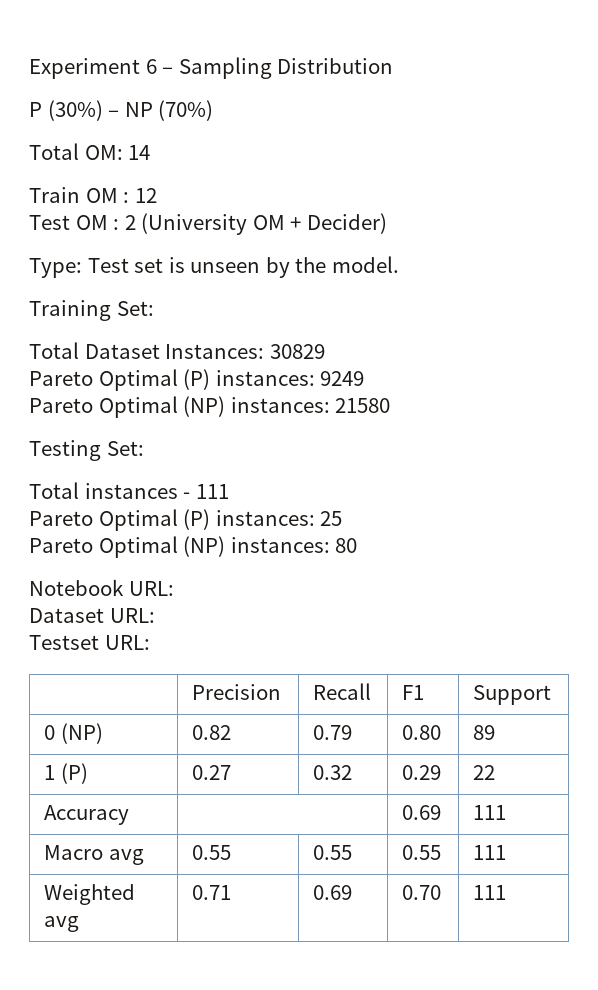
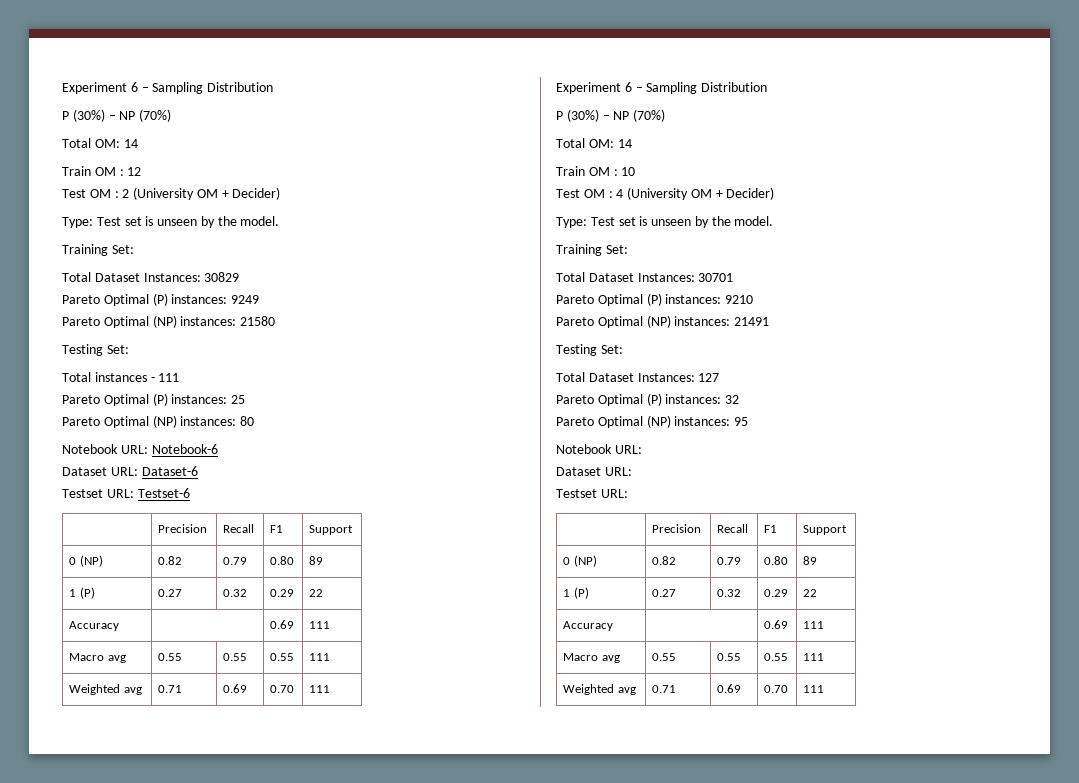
(358, 545) none -> [62,444,218,454] [62,466,198,476] [62,488,190,498] [158,524,208,533] [223,524,255,533] [270,525,284,533] [309,525,354,535] [69,555,103,567] [158,556,183,565] [223,557,248,565] [270,556,295,565] [309,556,324,565] [69,587,95,599] [158,589,183,597] [223,589,248,597] [270,589,295,597] [309,589,324,597] [69,621,120,631] [270,620,295,629] [309,621,331,629] [69,653,126,663] [158,653,183,661] [223,653,248,661] [270,653,295,661] [309,653,331,661] [69,684,142,695] [158,685,183,693] [223,684,248,693] [270,685,295,693] [309,685,331,693] [556,82,768,94] [556,109,666,122] [556,138,632,148] [556,166,636,176] [556,187,775,200] [556,216,774,228] [556,244,628,256] [556,272,734,282] [556,293,754,306] [556,315,770,328] [556,344,623,356] [556,372,720,382] [556,393,740,406] [556,415,749,428] // Notebook URL: Notebook-6 // Dataset URL: Dataset-6 // Testset URL: Testset-6 // | Precision | Recall | F1 | Support // 0 (NP) | 0.82 | 0.79 | 0.80 | 89 // 1 (P) | 0.27 | 0.32 | 0.29 | 22 // Accuracy | | 0.69 | 111 // Macro avg | 0.55 | 0.55 | 0.55 | 111 // Weighted avg | 0.71 | 0.69 | 0.70 | 111 // Experiment 6 – Sampling Distribution // P (30%) – NP (70%) // Total OM: 14 // Train OM : 10 // Test OM : 4 (University OM + Decider) // Type: Test set is unseen by the model. // Training Set: // Total Dataset Instances: 30701 // Pareto Optimal (P) instances: 9210 // Pareto Optimal (NP) instances: 21491 // Testing Set: // Total Dataset Instances: 127 // Pareto Optimal (P) instances: 32 // Pareto Optimal (NP) instances: 95

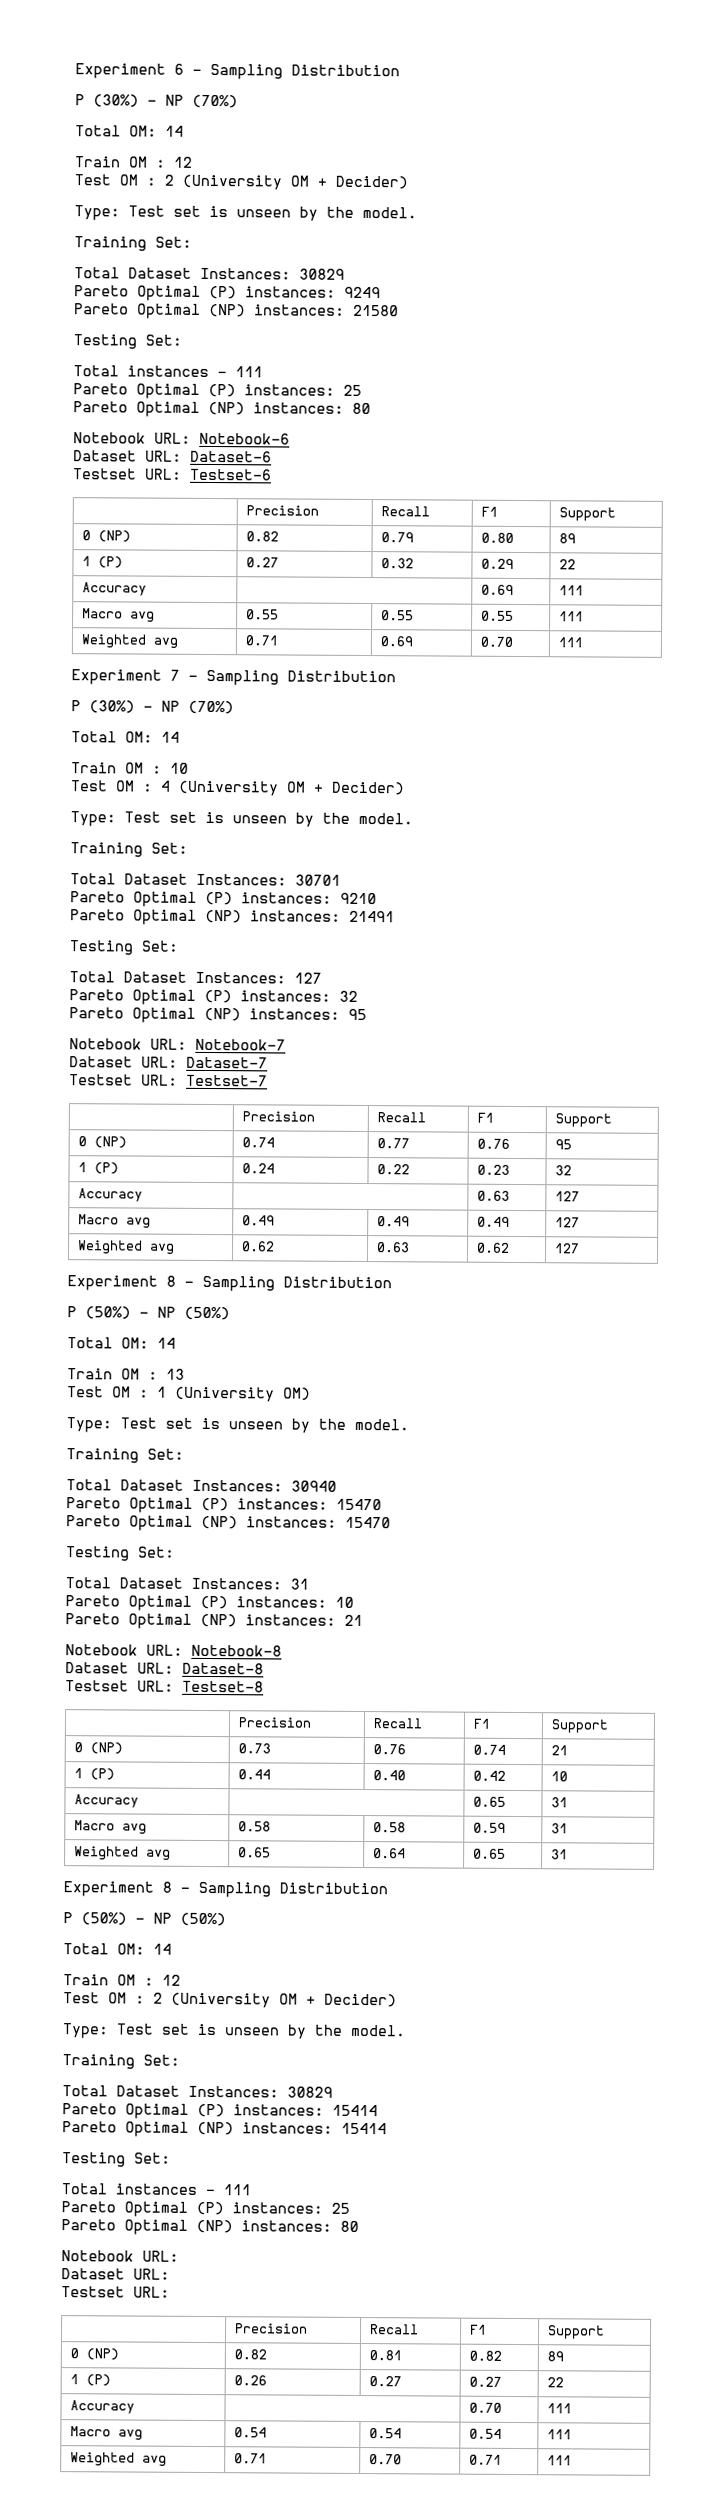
[624,82,632,92] 6 -> [170,669,180,681] 7
(749, 421) none -> [69,1038,286,1051] [69,1056,268,1069] [69,1074,268,1087] [242,1111,316,1122] [377,1112,427,1123] [477,1112,495,1123] [555,1113,613,1128] [78,1136,128,1149] [242,1137,276,1148] [377,1138,411,1149] [477,1138,511,1149] [555,1139,573,1150] [78,1162,120,1175] [242,1163,276,1174] [377,1164,411,1175] [477,1164,511,1175] [555,1165,573,1176] [78,1188,144,1202] [477,1190,511,1201] [555,1191,581,1202] [78,1214,152,1229] [242,1215,276,1226] [377,1216,411,1227] [477,1216,511,1227] [555,1217,581,1228] [77,1240,176,1255] [242,1241,276,1252] [377,1242,411,1253] [477,1242,511,1253] [555,1243,581,1254] [67,1275,392,1292] [67,1306,230,1321] [67,1337,176,1349] [67,1368,185,1380] [67,1386,311,1402] [66,1417,409,1433] [66,1448,184,1464] [66,1479,337,1492] [66,1497,382,1513] [66,1515,391,1531] [66,1546,175,1562] [65,1577,309,1590] [65,1595,354,1611] [65,1613,363,1629] [65,1644,282,1657] [65,1662,264,1675] [65,1680,264,1693] [238,1717,312,1728] [373,1718,423,1729] [473,1718,491,1729] [551,1719,609,1734] [74,1742,124,1755] [238,1743,272,1754] [373,1744,407,1755] [473,1744,507,1755] [551,1745,569,1756] [74,1768,116,1781] [238,1769,272,1780] [373,1770,407,1781] [473,1770,507,1781] [551,1771,569,1782] [74,1794,140,1808] [473,1796,507,1807] [551,1797,569,1808] [74,1820,148,1835] [238,1821,272,1832] [373,1822,407,1833] [473,1822,507,1833] [551,1823,569,1834] [74,1846,172,1861] [238,1847,272,1858] [373,1848,407,1859] [473,1848,507,1859] [551,1849,569,1860] [63,1881,388,1898] [63,1912,226,1927] [63,1943,172,1955] [63,1974,181,1986] [63,1992,397,2008] [62,2023,406,2039] [62,2054,180,2070] [62,2085,333,2098] [62,2103,378,2119] [62,2121,387,2137] [62,2152,171,2168] [61,2183,251,2196] [61,2201,350,2217] [61,2219,359,2235] // Notebook URL: Notebook-7 // Dataset URL: Dataset-7 // Testset URL: Testset-7 // | Precision | Recall | F1 | Support // 0 (NP) | 0.74 | 0.77 | 0.76 | 95 // 1 (P) | 0.24 | 0.22 | 0.23 | 32 // Accuracy | | 0.63 | 127 // Macro avg | 0.49 | 0.49 | 0.49 | 127 // Weighted avg | 0.62 | 0.63 | 0.62 | 127 // Experiment 8 – Sampling Distribution // P (50%) – NP (50%) // Total OM: 14 // Train OM : 13 // Test OM : 1 (University OM) // Type: Test set is unseen by the model. // Training Set: // Total Dataset Instances: 30940 // Pareto Optimal (P) instances: 15470 // Pareto Optimal (NP) instances: 15470 // Testing Set: // Total Dataset Instances: 31 // Pareto Optimal (P) instances: 10 // Pareto Optimal (NP) instances: 21 // Notebook URL: Notebook-8 // Dataset URL: Dataset-8 // Testset URL: Testset-8 // | Precision | Recall | F1 | Support // 0 (NP) | 0.73 | 0.76 | 0.74 | 21 // 1 (P) | 0.44 | 0.40 | 0.42 | 10 // Accuracy | | 0.65 | 31 // Macro avg | 0.58 | 0.58 | 0.59 | 31 // Weighted avg | 0.65 | 0.64 | 0.65 | 31 // Experiment 8 – Sampling Distribution // P (50%) – NP (50%) // Total OM: 14 // Train OM : 12 // Test OM : 2 (University OM + Decider) // Type: Test set is unseen by the model. // Training Set: // Total Dataset Instances: 30829 // Pareto Optimal (P) instances: 15414 // Pareto Optimal (NP) instances: 15414 // Testing Set: // Total instances - 111 // Pareto Optimal (P) instances: 25 // Pareto Optimal (NP) instances: 80
[717,557,742,565] [764,556,789,565] [803,556,818,565] [563,587,589,599] [652,589,677,597] [717,589,742,597] [764,589,789,597] [803,589,818,597] [563,621,614,631] [764,620,789,629] [803,621,825,629] [563,653,620,663] [652,653,677,661] [717,653,742,661] [764,653,789,661] [803,653,825,661] [563,684,636,695] [652,685,677,693] [717,684,742,693] [764,685,789,693] 0.79 | 0.80 | 89 // 1 (P) | 0.27 | 0.32 | 0.29 | 22 // Accuracy | | 0.69 | 111 // Macro avg | 0.55 | 0.55 | 0.55 | 111 // Weighted avg | 0.71 | 0.69 | 0.70 -> [369,2350,403,2361] [469,2350,503,2361] [547,2351,565,2362] [70,2374,112,2387] [234,2375,268,2386] [369,2376,403,2387] [469,2376,503,2387] [547,2377,565,2388] [70,2400,136,2414] [469,2402,503,2413] [547,2403,573,2414] [70,2426,144,2441] [234,2427,268,2438] [369,2428,403,2439] [469,2428,503,2439] [547,2429,573,2440] [70,2452,168,2467] [234,2453,268,2464] [369,2454,403,2465] [469,2454,503,2465] 0.81 | 0.82 | 89 // 1 (P) | 0.26 | 0.27 | 0.27 | 22 // Accuracy | | 0.70 | 111 // Macro avg | 0.54 | 0.54 | 0.54 | 111 // Weighted avg | 0.71 | 0.70 | 0.71

